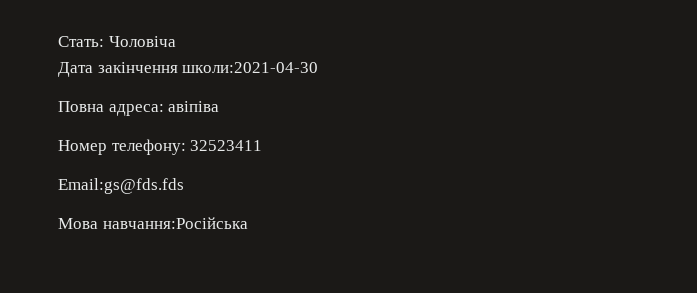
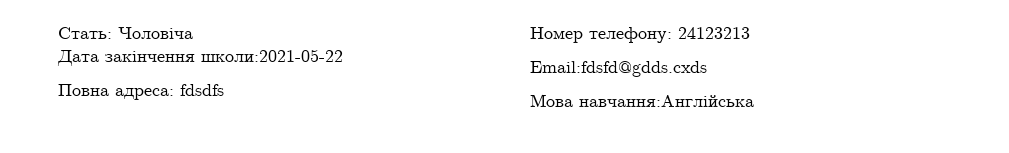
[182,62,319,73] школи:2021-04-30 -> [201,49,343,62] школи:2021-05-22
[168,101,220,112] авіпіва -> [180,84,224,96] fdsdfs
[190,140,263,151] [58,178,184,194] 32523411 // Email:gs@fds.fds -> [678,27,750,39] [530,61,707,77] 24123213 // Email:fdsfd@gdds.cxds
[102,217,248,229] навчання:Російська -> [579,95,754,107] навчання:Англійська

